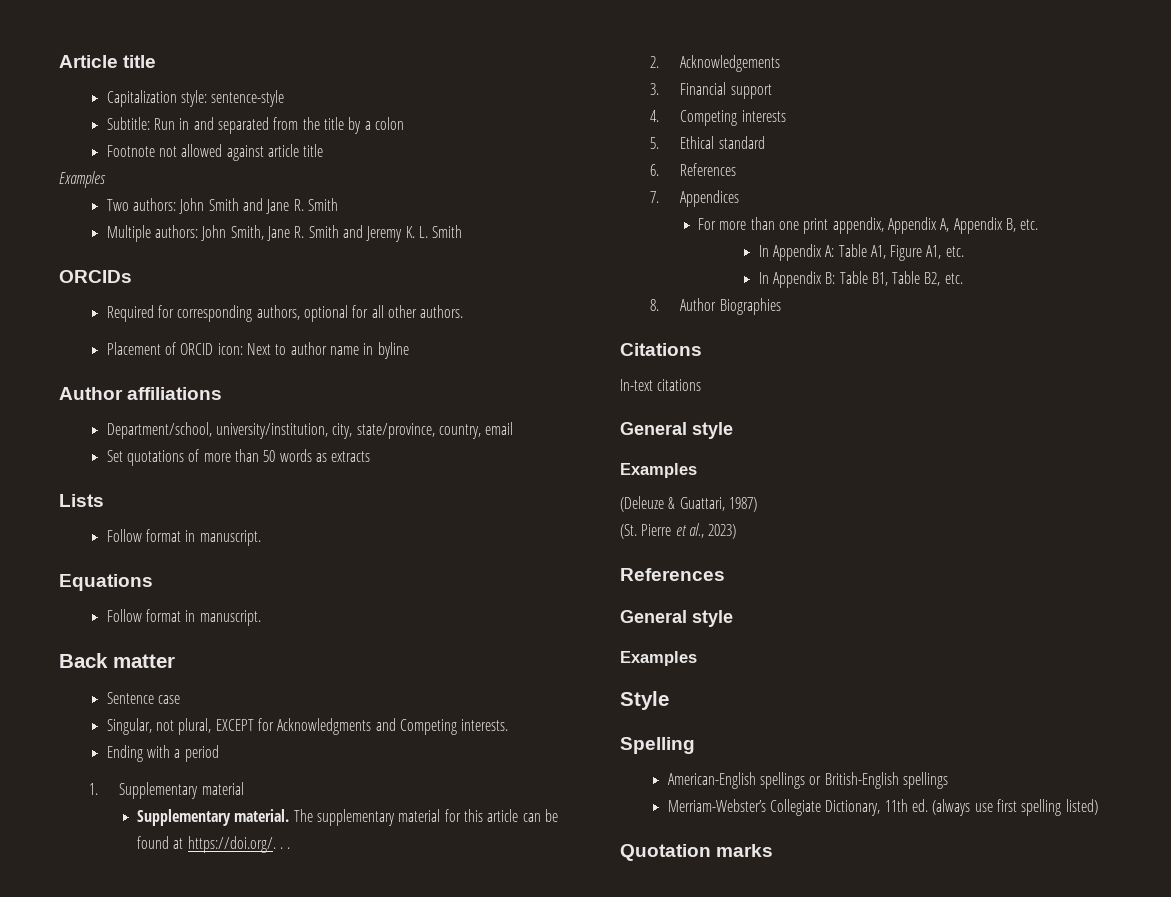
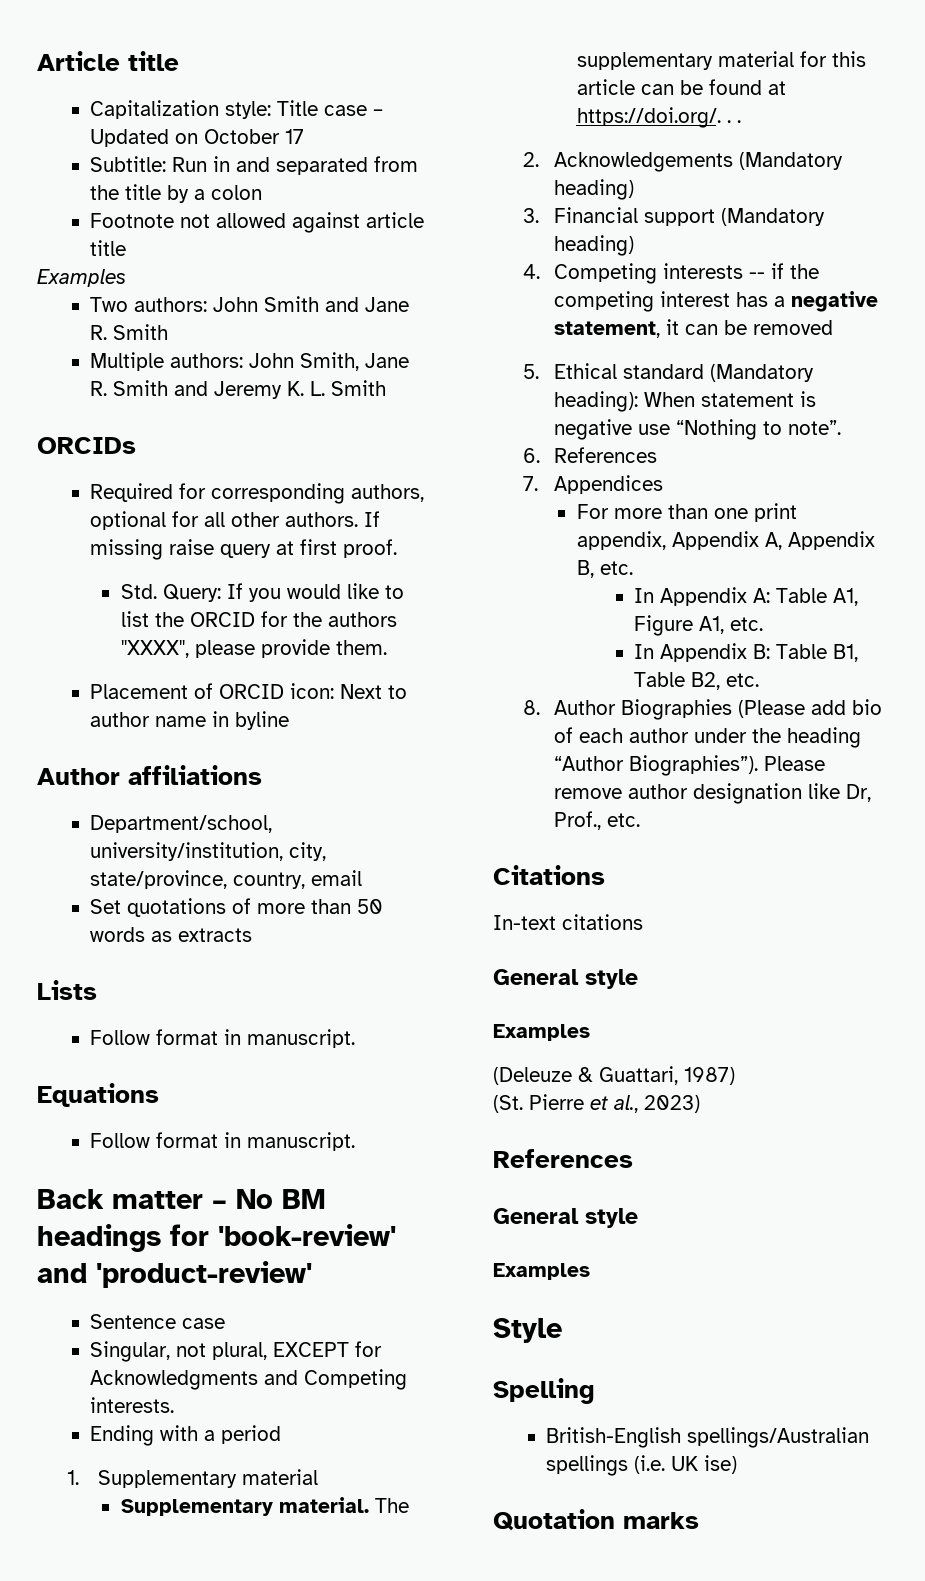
[211,90,285,107] sentence-style -> [277,100,384,116] [90,129,305,147] Title case – Updated on October 17
(464, 311) none -> [364,511,381,527] [90,539,398,560] [120,583,404,602] [120,611,397,627] [120,639,387,658] If missing raise query at first proof. // Std. Query: If you would like to list the ORCID for the authors "XXXX", please provide them.
(175, 661) none -> [212,1189,325,1209] [37,1224,396,1252] [37,1261,312,1288] – No BM headings for 'book-review' and 'product-review'
(781, 63) none -> [738,152,843,170] [553,179,634,200] (Mandatory heading)
(772, 91) none -> [720,208,825,226] [553,235,634,256] (Mandatory heading)
[650,136,765,149] // 5. Ethical standard -> [748,263,819,279] [553,291,878,312] [553,319,833,338] [523,363,814,382] [553,391,816,412] [553,419,841,440] -- if the competing interest has a negative statement, it can be removed // 5. Ethical standard (Mandatory heading): When statement is negative use “Nothing to note”.
(781, 306) none -> [737,699,882,718] [553,727,861,748] [553,755,825,776] [553,783,871,804] [553,811,640,830] (Please add bio of each author under the heading “Author Biographies”). Please remove author designation like Dr, Prof., etc.
[667,772,949,789] [667,799,1098,816] American-English spellings or British-English spellings // Merriam-Webster’s Collegiate Dictionary, 11th ed. (always use first spelling listed) -> [546,1427,870,1448] [546,1455,738,1476] British-English spellings/Australian spellings (i.e. UK ise)

